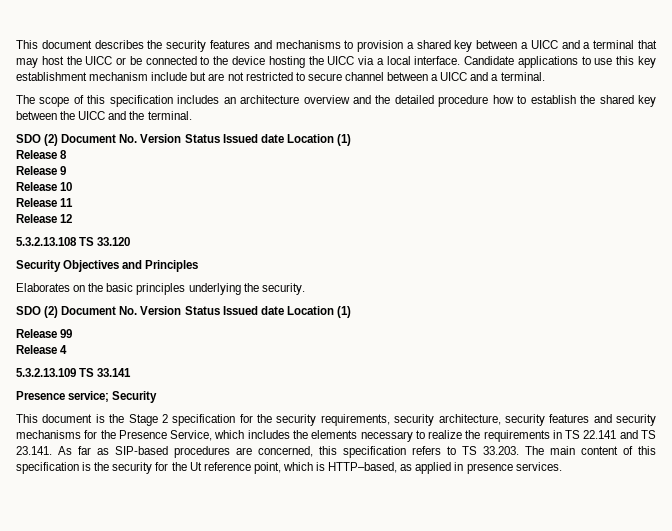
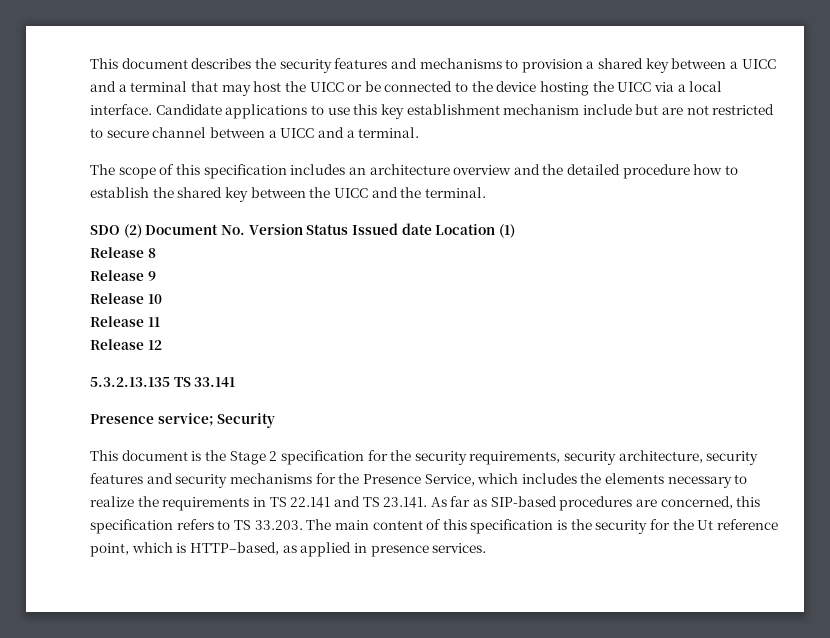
[16,237,131,246] [16,260,199,272] [16,283,305,295] [16,306,351,318] [16,329,73,338] [16,345,68,354] [16,368,76,377] 5.3.2.13.108 TS 33.120 // Security Objectives and Principles // Elaborates on the basic principles underlying the security. // SDO (2) Document No. Version Status Issued date Location (1) // Release 99 // Release 4 // 5.3.2.13.109 -> [90,377,170,387] 5.3.2.13.135

